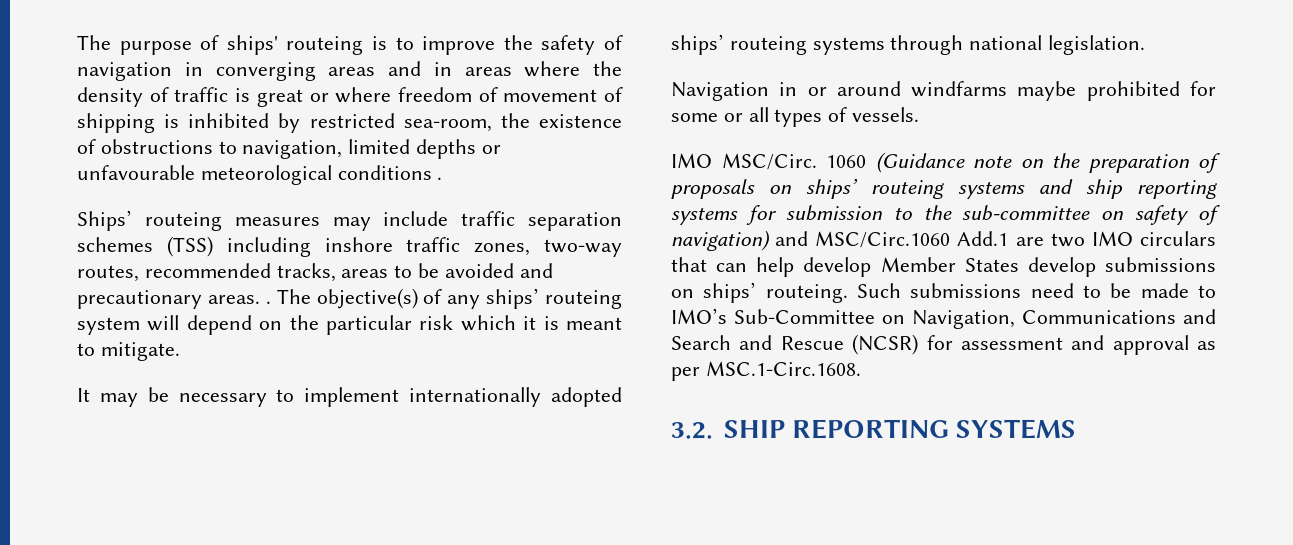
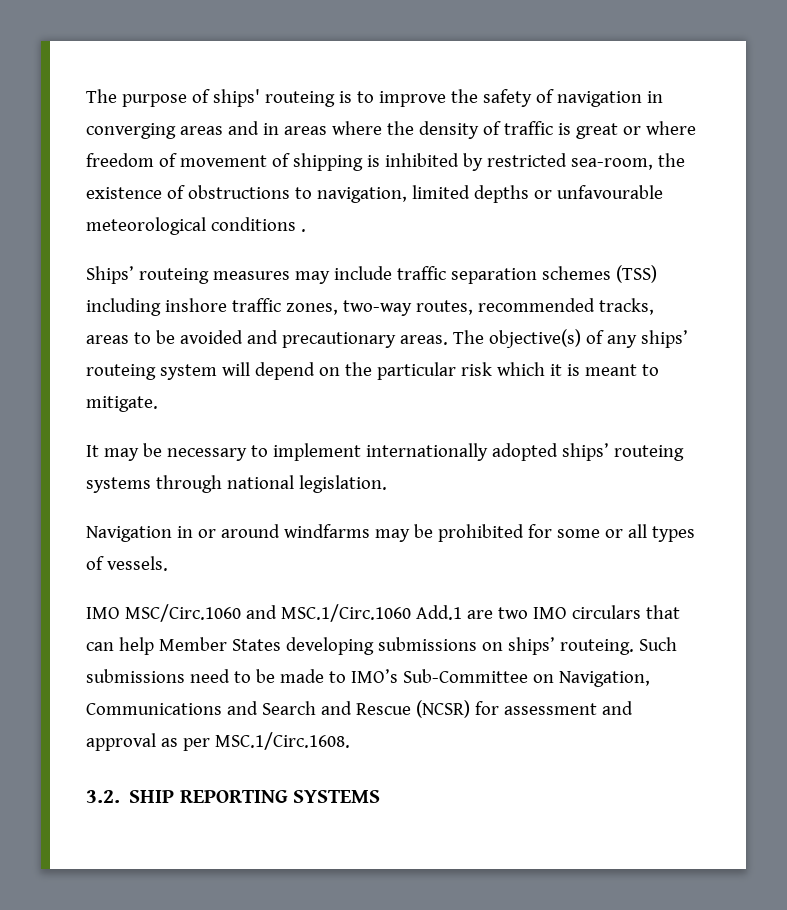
[265,301,271,304] . -> (448, 340) none
[1017,81,1077,101] maybe -> [374,524,433,542] may be
[721,152,1220,173] [671,178,1217,199] [671,205,1220,225] [671,230,951,251] MSC/Circ. 1060 (Guidance note on the preparation of proposals on ships’ routeing systems and ship reporting systems for submission to the sub-committee on safety of navigation) and MSC/Circ.1060 -> [124,604,411,622] MSC/Circ.1060 and MSC.1/Circ.1060
[803,257,872,277] develop -> (154, 646) none
[1027,257,1096,277] develop -> [285,637,374,655] developing
[705,361,861,376] MSC.1-Circ.1608. -> [214,732,350,750] MSC.1/Circ.1608.

